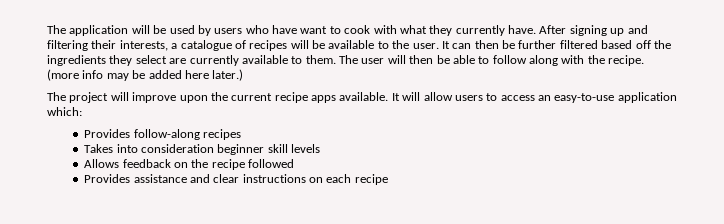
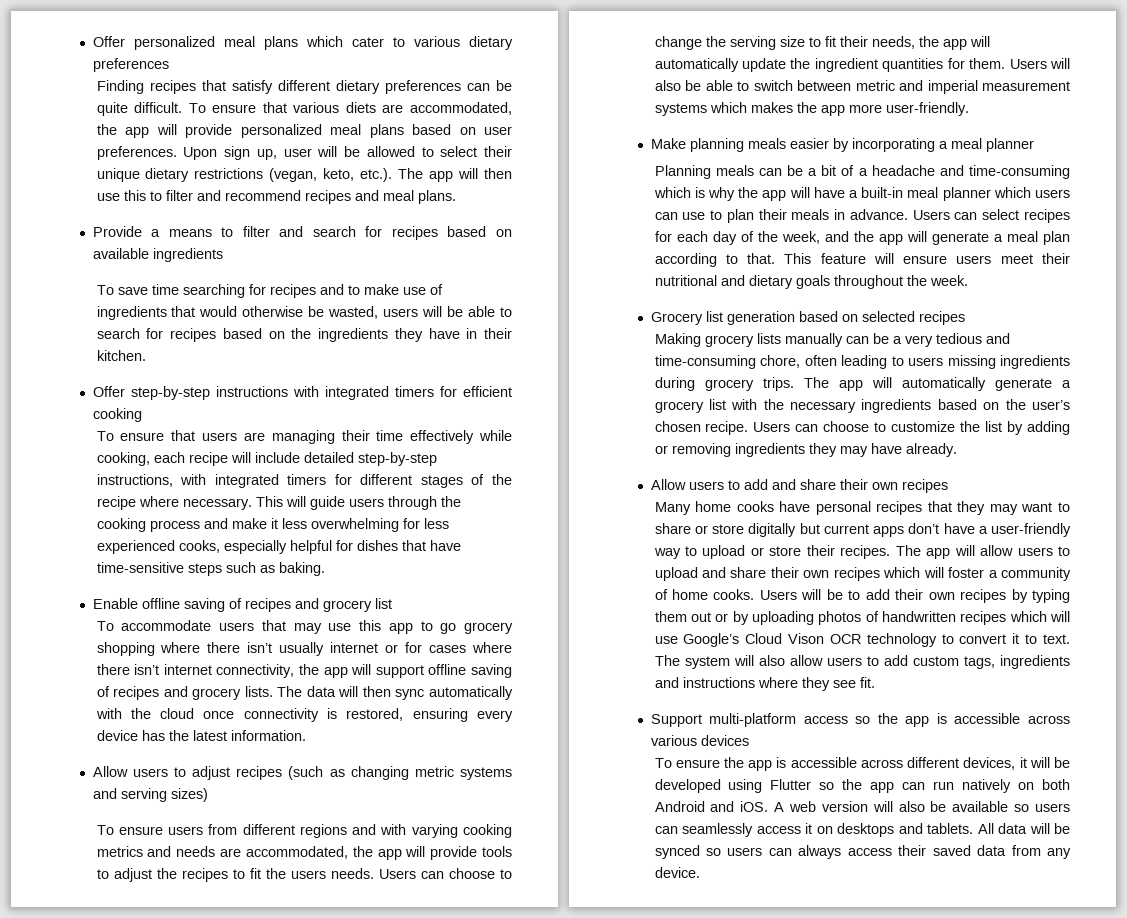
[47,25,648,36] [47,40,671,51] [47,55,645,66] [47,69,244,81] [47,92,677,103] [47,107,82,116] [84,129,241,140] [84,144,321,155] [84,159,295,170] [84,174,388,185] The application will be used by users who have want to cook with what they currently have. After signing up and filtering their interests, a catalogue of recipes will be available to the user. It can then be further filtered based off the ingredients they select are currently available to them. The user will then be able to follow along with the recipe. (more info may be added here later.) // The project will improve upon the current recipe apps available. It will allow users to access an easy-to-use application which: // Provides follow-along recipes // Takes into consideration beginner skill levels // Allows feedback on the recipe followed // Provides assistance and clear instructions on each recipe -> [92,36,513,50] [92,58,169,72] [96,80,512,94] [96,102,512,116] [96,124,513,138] [96,146,512,160] [96,168,512,182] [96,190,456,204] [92,226,512,240] [92,248,223,262] [96,284,443,298] [96,306,513,320] [96,328,512,342] [96,350,146,361] [92,386,512,400] [92,408,142,422] [96,430,512,444] [96,452,437,466] [96,474,512,488] [96,496,461,510] [96,518,449,532] [96,540,461,554] [96,562,325,576] [92,598,392,612] [96,620,513,634] [96,642,512,656] [96,664,512,678] [96,686,513,700] [95,708,513,722] [96,730,306,741] [92,766,512,780] [92,788,208,802] [96,824,512,838] [96,846,512,860] [96,868,512,882] [654,36,990,50] [654,58,1070,72] [654,80,1070,94] [654,102,969,116] [650,138,1034,152] [654,165,1070,179] [653,187,1070,201] [654,209,1070,223] [654,231,1070,245] [654,253,1070,267] [654,275,968,289] [650,311,965,325] [654,333,1010,347] [654,355,1070,369] [654,377,1071,391] [654,399,1070,413] [654,421,1070,435] [654,443,957,457] [650,479,948,493] [654,501,1070,515] [654,523,1071,537] [653,545,1070,559] [654,567,1071,581] [654,589,1070,603] [654,611,1070,625] [654,633,1070,647] [654,655,1070,669] [654,677,875,691] [650,713,1070,727] [650,735,749,746] [654,757,1070,771] [654,779,1070,793] [654,801,1070,812] [654,823,1070,837] [654,845,1071,859] [654,867,700,878] Offer personalized meal plans which cater to various dietary preferences // Finding recipes that satisfy different dietary preferences can be quite difficult. To ensure that various diets are accommodated, the app will provide personalized meal plans based on user preferences. Upon sign up, user will be allowed to select their unique dietary restrictions (vegan, keto, etc.). The app will then use this to filter and recommend recipes and meal plans. // Provide a means to filter and search for recipes based on available ingredients // To save time searching for recipes and to make use of ingredients that would otherwise be wasted, users will be able to search for recipes based on the ingredients they have in their kitchen. // Offer step-by-step instructions with integrated timers for efficient cooking // To ensure that users are managing their time effectively while cooking, each recipe will include detailed step-by-step instructions, with integrated timers for different stages of the recipe where necessary. This will guide users through the cooking process and make it less overwhelming for less experienced cooks, especially helpful for dishes that have time-sensitive steps such as baking. // Enable offline saving of recipes and grocery list // To accommodate users that may use this app to go grocery shopping where there isn’t usually internet or for cases where there isn’t internet connectivity, the app will support offline saving of recipes and grocery lists. The data will then sync automatically with the cloud once connectivity is restored, ensuring every device has the latest information. // Allow users to adjust recipes (such as changing metric systems and serving sizes) // To ensure users from different regions and with varying cooking metrics and needs are accommodated, the app will provide tools to adjust the recipes to fit the users needs. Users can choose to change the serving size to fit their needs, the app will automatically update the ingredient quantities for them. Users will also be able to switch between metric and imperial measurement systems which makes the app more user-friendly. // Make planning meals easier by incorporating a meal planner // Planning meals can be a bit of a headache and time-consuming which is why the app will have a built-in meal planner which users can use to plan their meals in advance. Users can select recipes for each day of the week, and the app will generate a meal plan according to that. This feature will ensure users meet their nutritional and dietary goals throughout the week. // Grocery list generation based on selected recipes // Making grocery lists manually can be a very tedious and time-consuming chore, often leading to users missing ingredients during grocery trips. The app will automatically generate a grocery list with the necessary ingredients based on the user’s chosen recipe. Users can choose to customize the list by adding or removing ingredients they may have already. // Allow users to add and share their own recipes // Many home cooks have personal recipes that they may want to share or store digitally but current apps don’t have a user-friendly way to upload or store their recipes. The app will allow users to upload and share their own recipes which will foster a community of home cooks. Users will be to add their own recipes by typing them out or by uploading photos of handwritten recipes which will use Google’s Cloud Vison OCR technology to convert it to text. The system will also allow users to add custom tags, ingredients and instructions where they see fit. // Support multi-platform access so the app is accessible across various devices // To ensure the app is accessible across different devices, it will be developed using Flutter so the app can run natively on both Android and iOS. A web version will also be available so users can seamlessly access it on desktops and tablets. All data will be synced so users can always access their saved data from any device.

